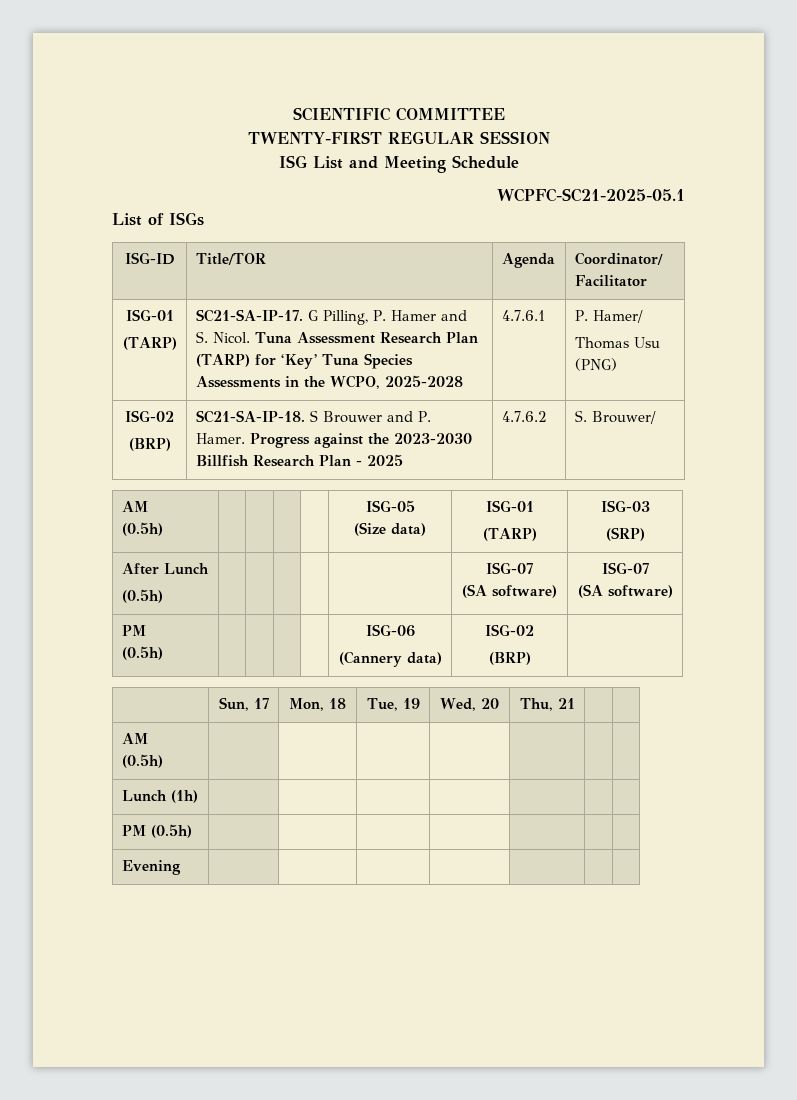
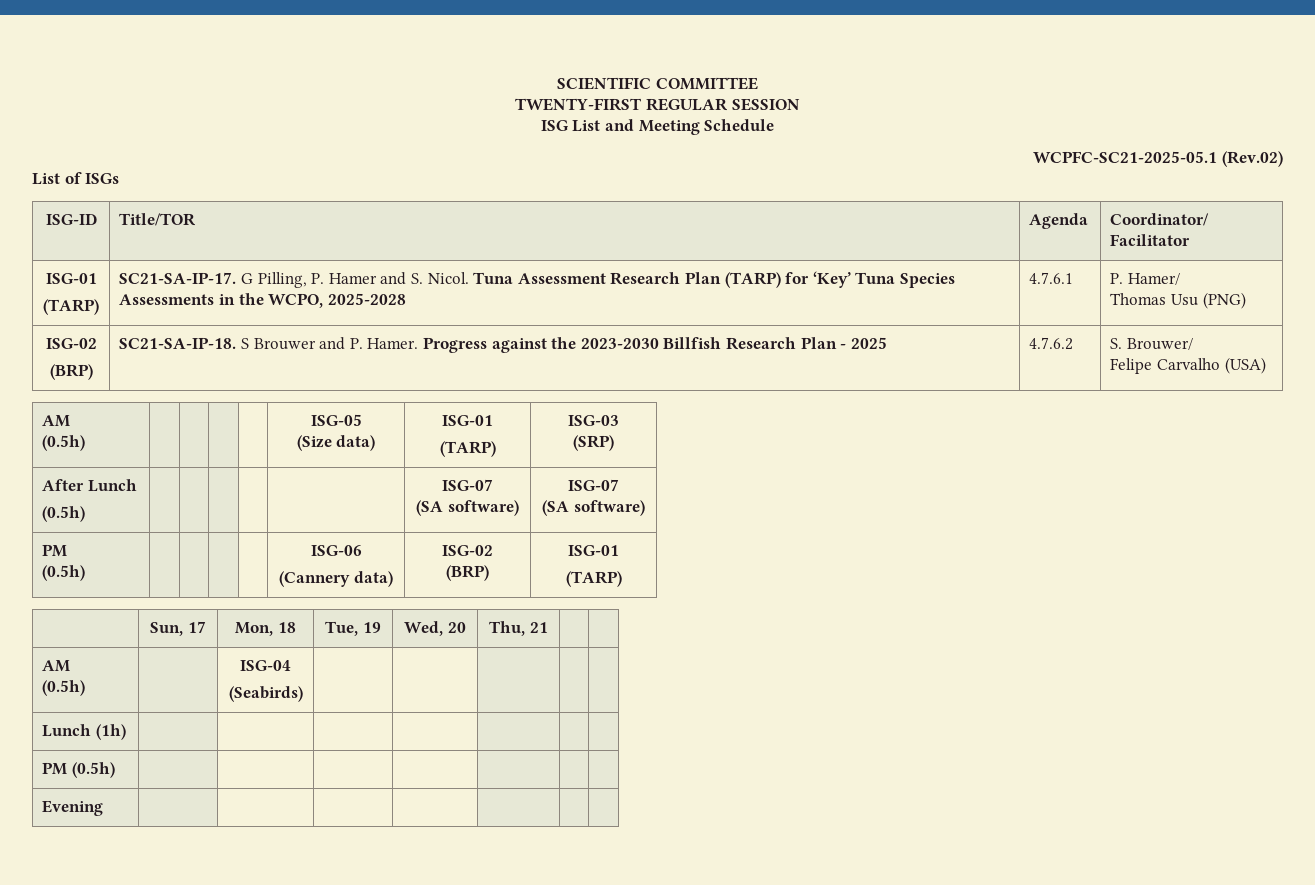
(685, 195) none -> [1221,151,1283,167] (Rev.02)
(656, 417) none -> [1110,357,1266,374] // Felipe Carvalho (USA)
(531, 658) none -> [568,545,619,556] [565,571,622,587] ISG-01 // (TARP)
(163, 761) none -> [240,660,291,671] [228,686,303,702] ISG-04 // (Seabirds)

